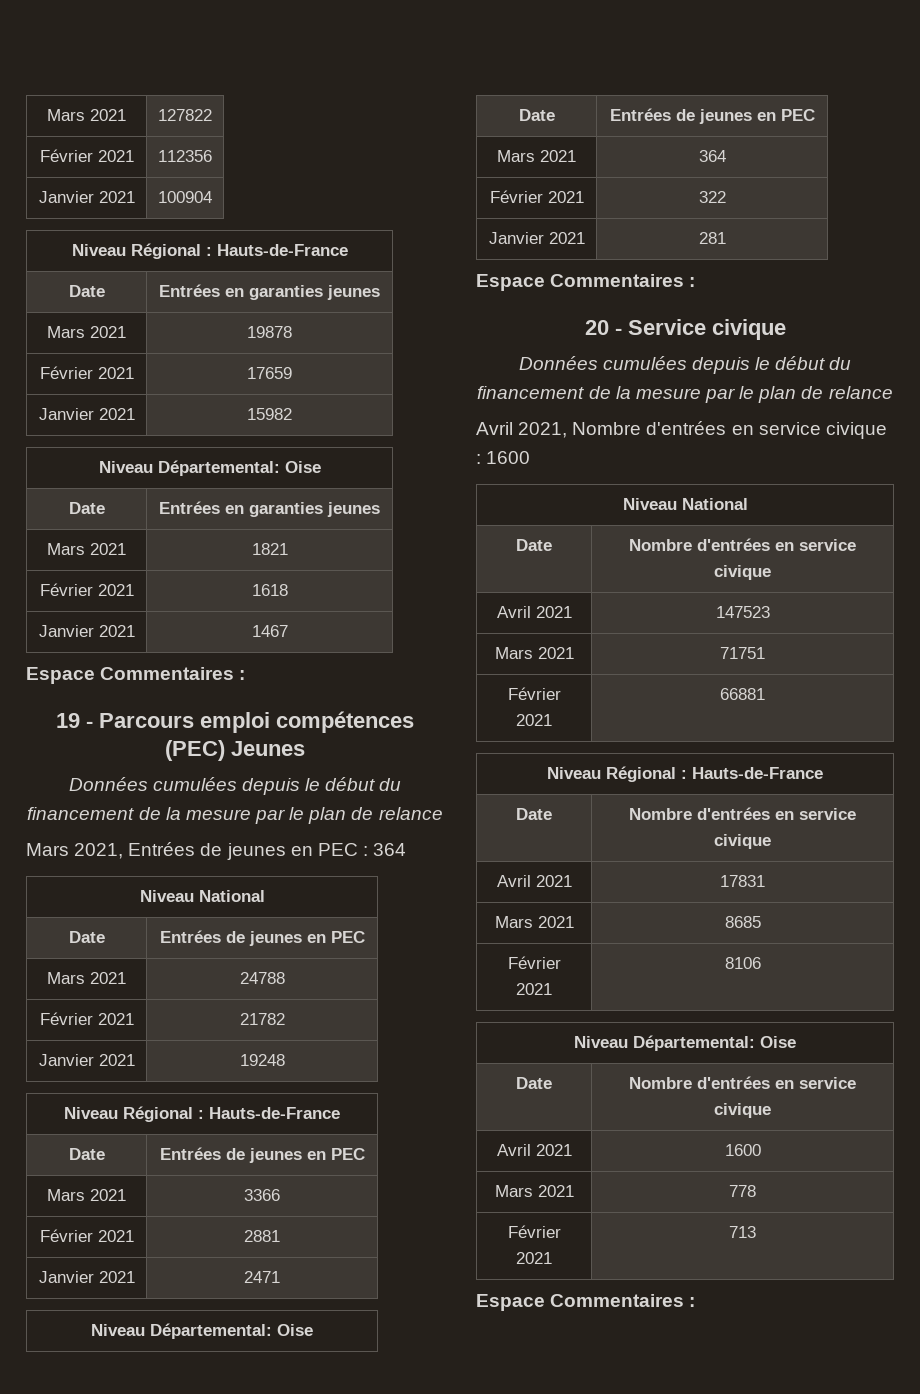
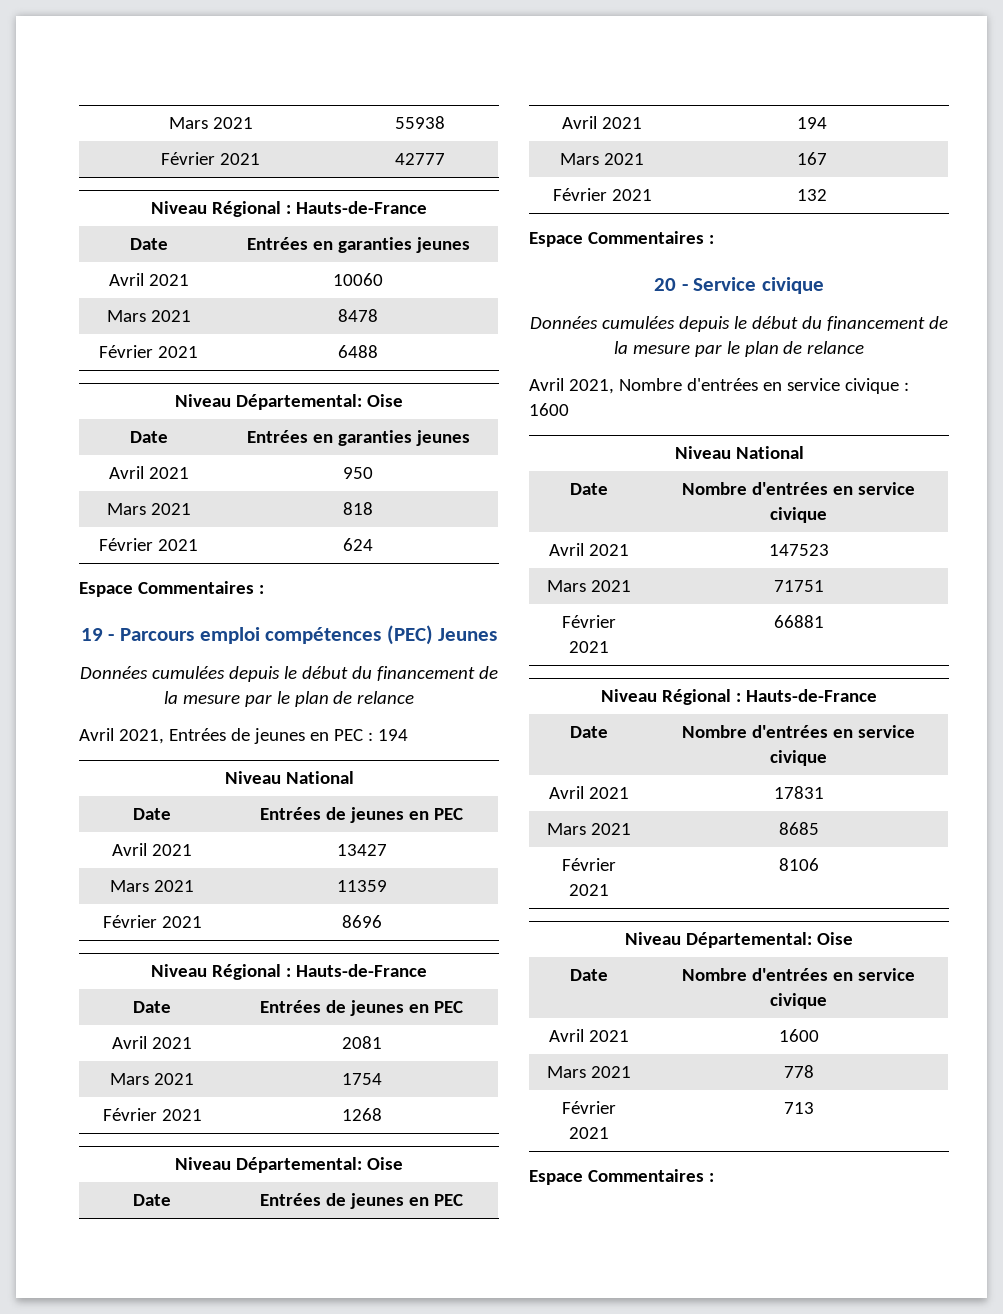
[47,109,126,121] [158,109,212,121] [39,149,134,162] [158,150,212,162] [38,191,135,203] [158,191,212,203] Mars 2021 | 127822 // Février 2021 | 112356 // Janvier 2021 | 100904 -> [168,117,253,129] [395,116,445,129] [161,152,260,165] [395,153,445,165] Mars 2021 | 55938 // Février 2021 | 42777
[47,326,126,338] [247,326,292,338] [39,366,134,379] [247,367,292,379] [38,408,135,420] [247,408,292,420] // Mars 2021 | 19878 // Février 2021 | 17659 // Janvier 2021 | 15982 -> [108,273,189,286] [333,273,383,286] [106,310,191,322] [338,309,378,322] [99,345,198,358] [338,345,378,358] // Avril 2021 | 10060 // Mars 2021 | 8478 // Février 2021 | 6488
[47,543,126,555] [251,543,288,555] [39,583,134,596] [251,584,288,596] [38,625,135,637] [251,625,288,637] // Mars 2021 | 1821 // Février 2021 | 1618 // Janvier 2021 | 1467 -> [108,466,189,479] [343,467,373,479] [106,503,191,515] [343,502,373,515] [99,538,198,551] [343,538,373,551] // Avril 2021 | 950 // Mars 2021 | 818 // Février 2021 | 624
[26,843,69,856] Mars -> [79,728,114,741] Avril
[373,843,407,856] 364 -> [377,729,408,741] 194
[47,972,126,984] [239,972,285,984] [39,1012,134,1025] [239,1013,285,1025] [38,1054,135,1066] [239,1054,285,1066] // Mars 2021 | 24788 // Février 2021 | 21782 // Janvier 2021 | 19248 -> [112,843,192,856] [336,844,387,856] [110,880,194,892] [336,880,387,892] [102,915,202,928] [341,915,382,928] // Avril 2021 | 13427 // Mars 2021 | 11359 // Février 2021 | 8696
[47,1189,126,1201] [244,1189,280,1201] [39,1229,134,1242] [244,1230,280,1242] [38,1271,135,1283] [244,1271,280,1283] // Mars 2021 | 3366 // Février 2021 | 2881 // Janvier 2021 | 2471 -> [112,1036,192,1049] [341,1036,382,1049] [110,1073,194,1085] [341,1073,382,1085] [102,1108,202,1121] [341,1108,382,1121] // Avril 2021 | 2081 // Mars 2021 | 1754 // Février 2021 | 1268
[497,150,576,162] [698,150,726,162] [489,190,584,203] [698,191,726,203] [488,232,585,244] [698,232,726,244] // Mars 2021 | 364 // Février 2021 | 322 // Janvier 2021 | 281 -> [562,116,642,129] [796,117,827,129] [560,153,644,165] [796,152,827,165] [552,188,652,201] [796,189,827,201] // Avril 2021 | 194 // Mars 2021 | 167 // Février 2021 | 132

